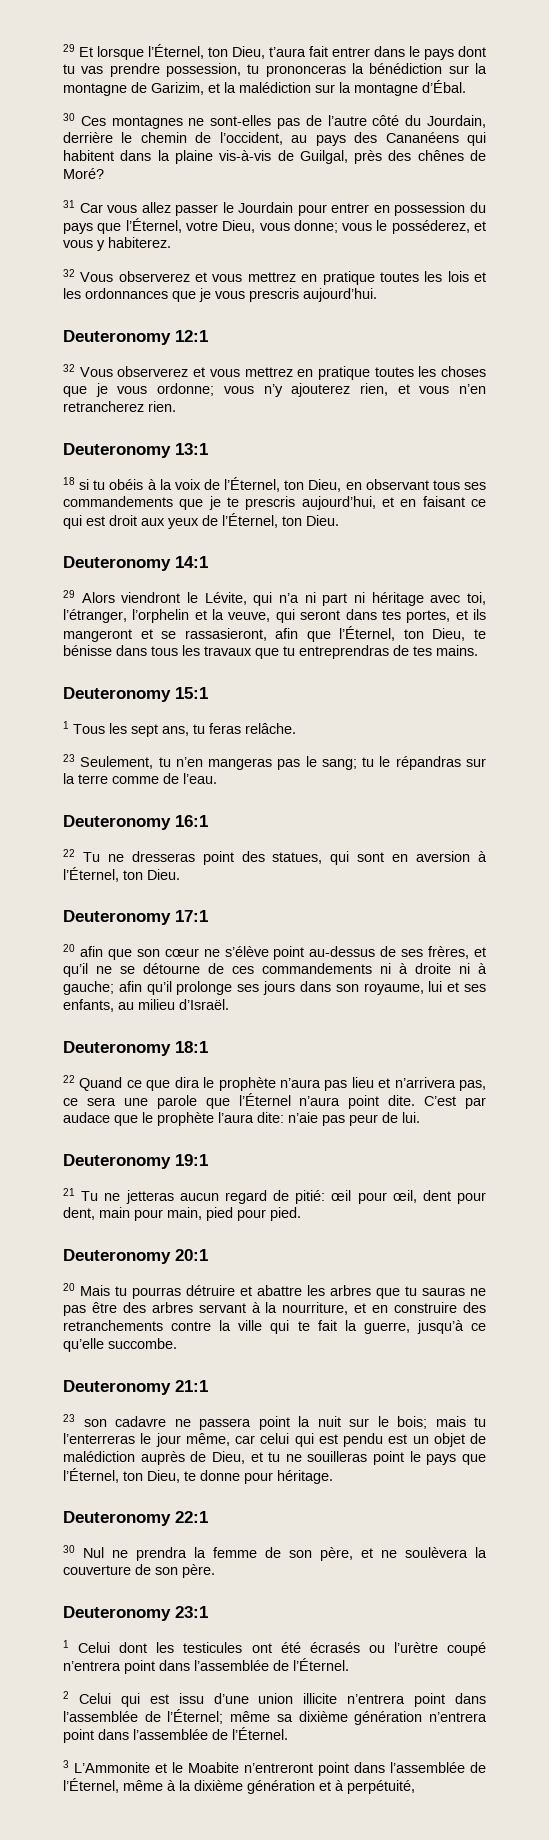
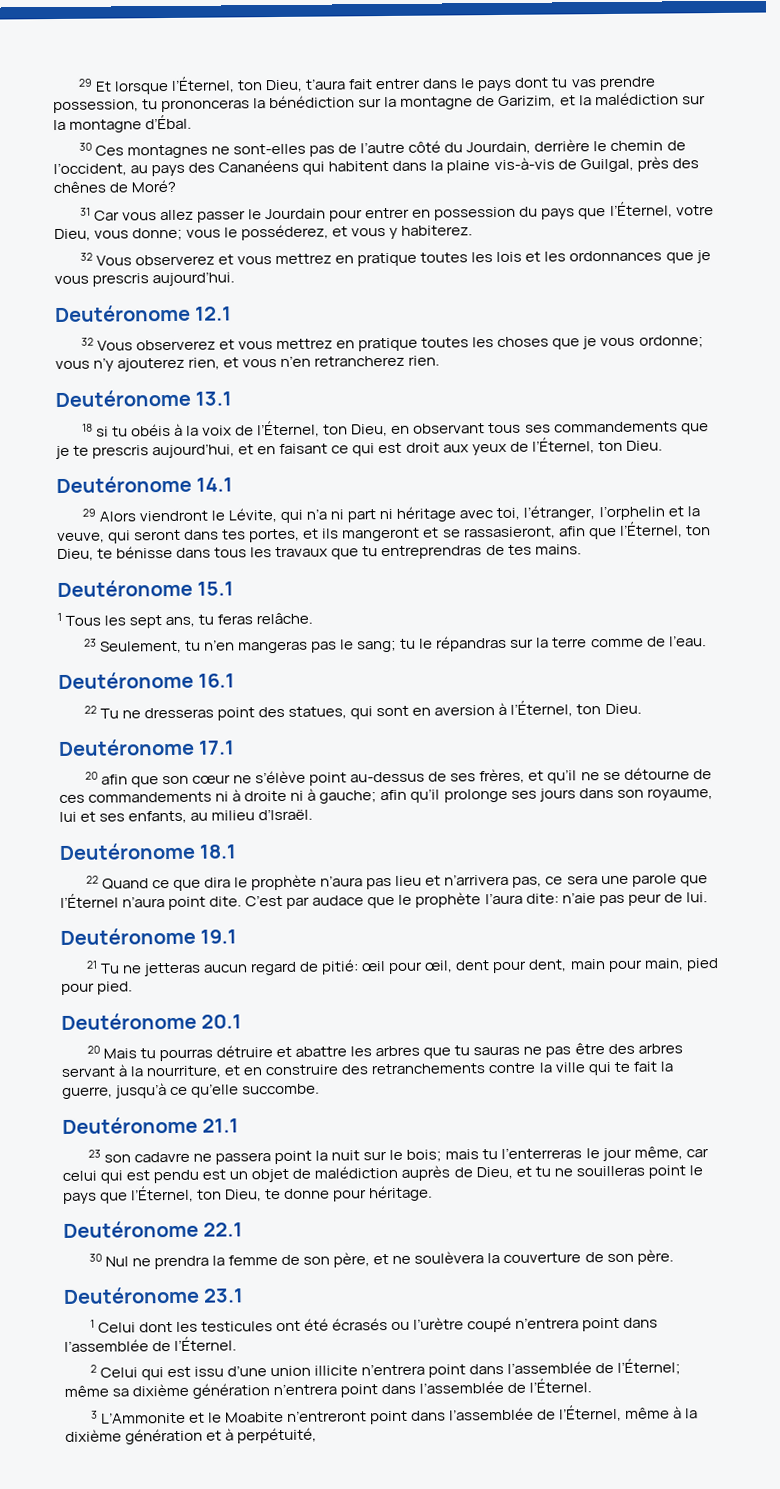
[63,330,208,345] Deuteronomy 12:1 -> [55,304,233,323] Deutéronome 12.1
[63,443,208,458] Deuteronomy 13:1 -> [55,389,233,408] Deutéronome 13.1
[63,556,208,571] Deuteronomy 14:1 -> [56,475,234,494] Deutéronome 14.1
[63,687,208,702] Deuteronomy 15:1 -> [57,579,235,598] Deutéronome 15.1
[63,815,208,830] Deuteronomy 16:1 -> [58,671,236,690] Deutéronome 16.1
[63,910,208,925] Deuteronomy 17:1 -> [58,738,236,757] Deutéronome 17.1
[63,1041,208,1056] Deuteronomy 18:1 -> [59,842,238,860] Deutéronome 18.1
[63,1154,208,1169] Deuteronomy 19:1 -> [60,927,238,945] Deutéronome 19.1
[63,1249,208,1264] Deuteronomy 20:1 -> [61,1012,243,1030] Deutéronome 20.1
[63,1380,208,1395] Deuteronomy 21:1 -> [62,1116,240,1134] Deutéronome 21.1
[63,1511,208,1526] Deuteronomy 22:1 -> [63,1220,244,1238] Deutéronome 22.1
[63,1606,208,1621] Deuteronomy 23:1 -> [63,1286,245,1304] Deutéronome 23.1

